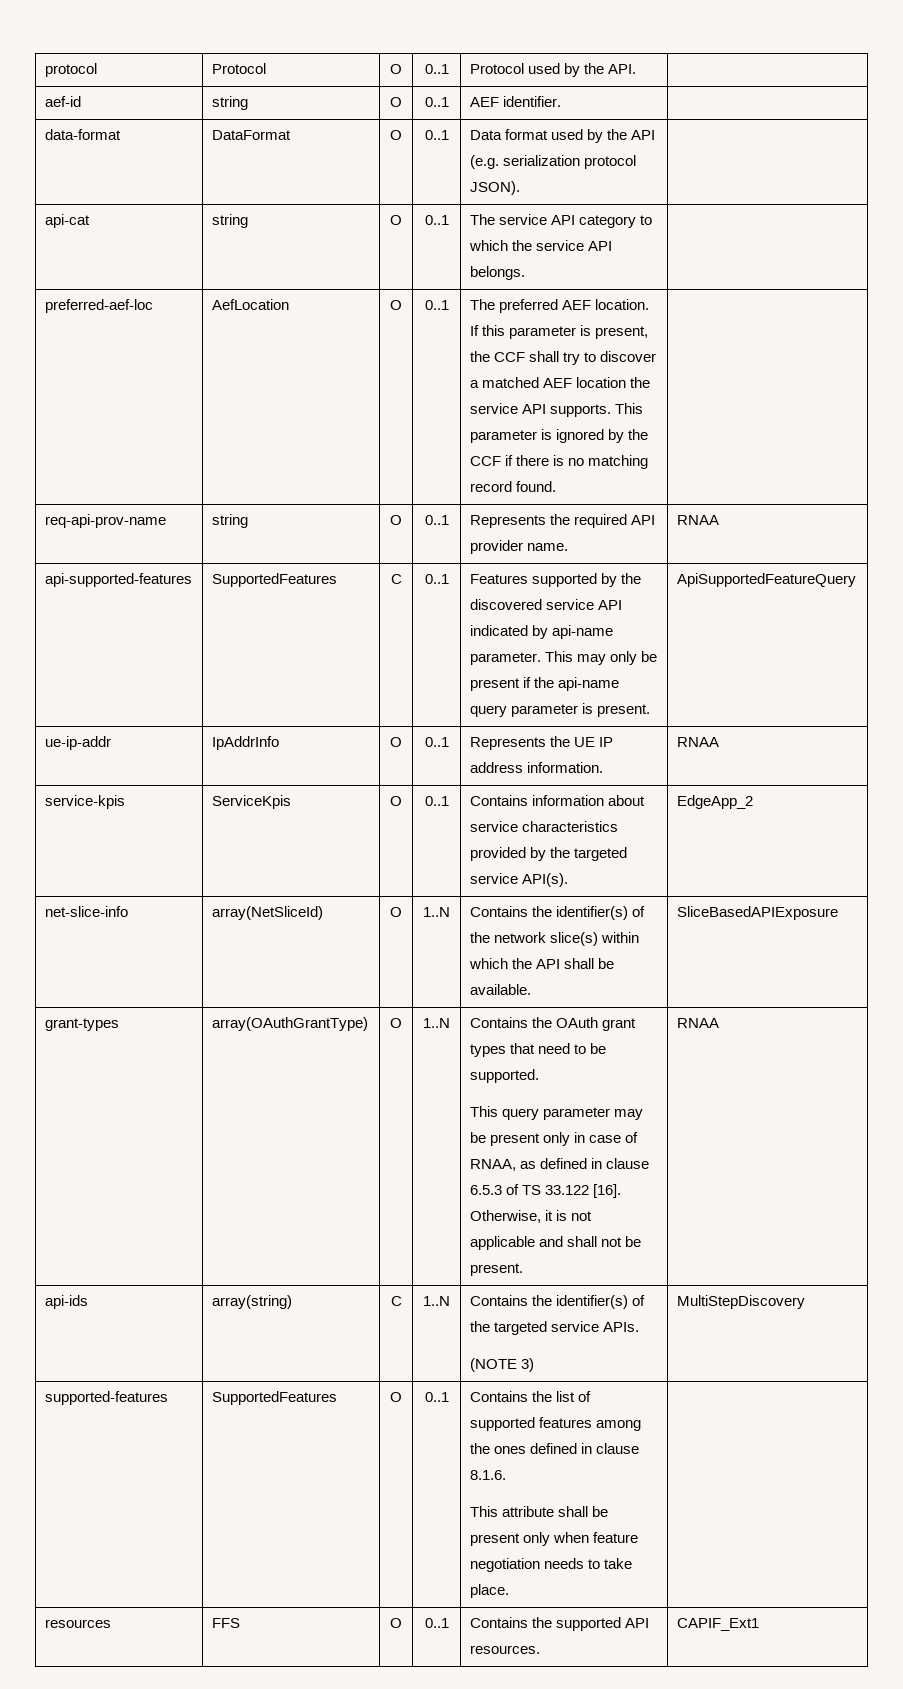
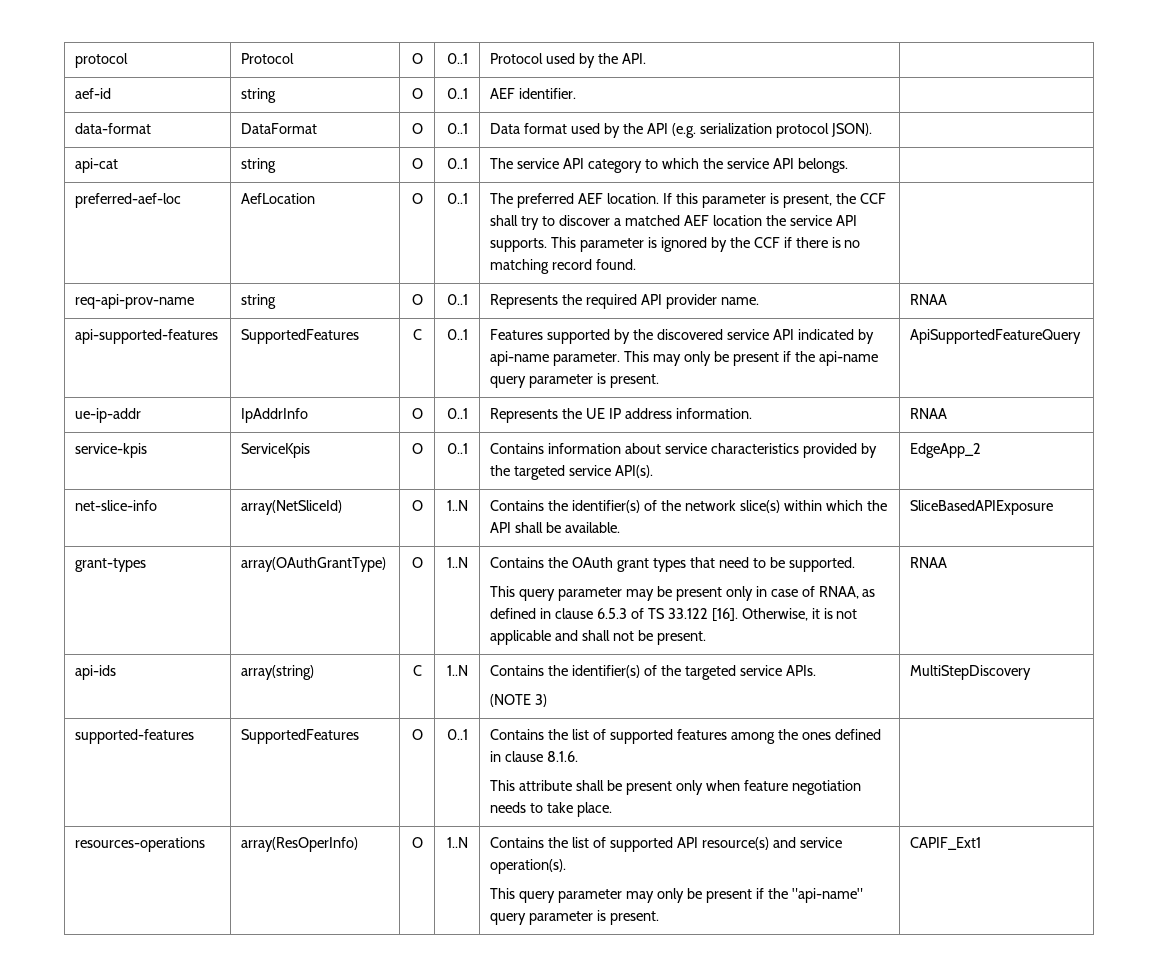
[44,1619,111,1628] [211,1618,240,1628] [390,1618,402,1628] [424,1618,449,1628] [469,1617,650,1631] [469,1645,540,1654] resources | FFS | O | 0..1 | Contains the supported API resources. -> [75,837,206,852] [241,837,359,852] [411,837,423,848] [446,837,468,848] [490,837,842,852] [490,859,567,874] [490,888,863,903] [490,910,660,925] resources-operations | array(ResOperInfo) | O | 1..N | Contains the list of supported API resource(s) and service operation(s). // This query parameter may only be present if the "api-name" query parameter is present.

